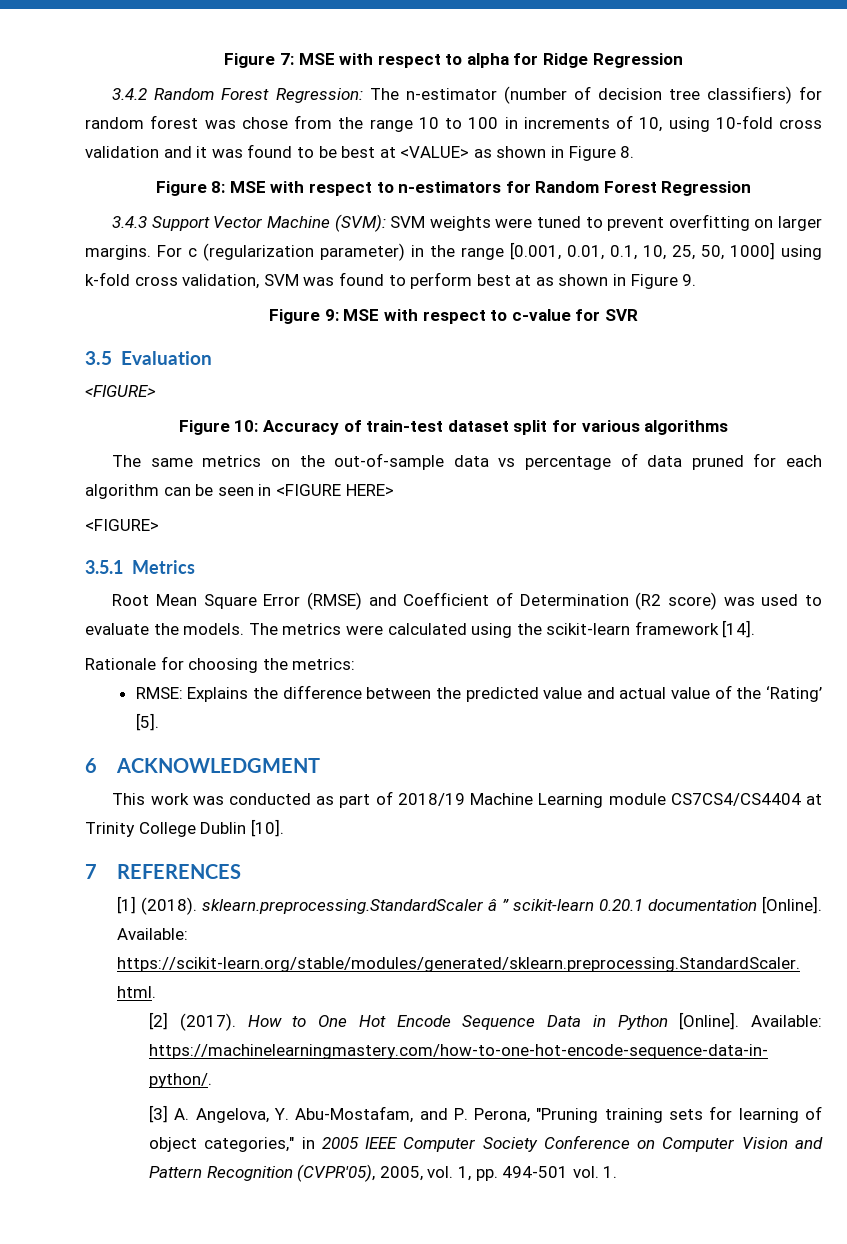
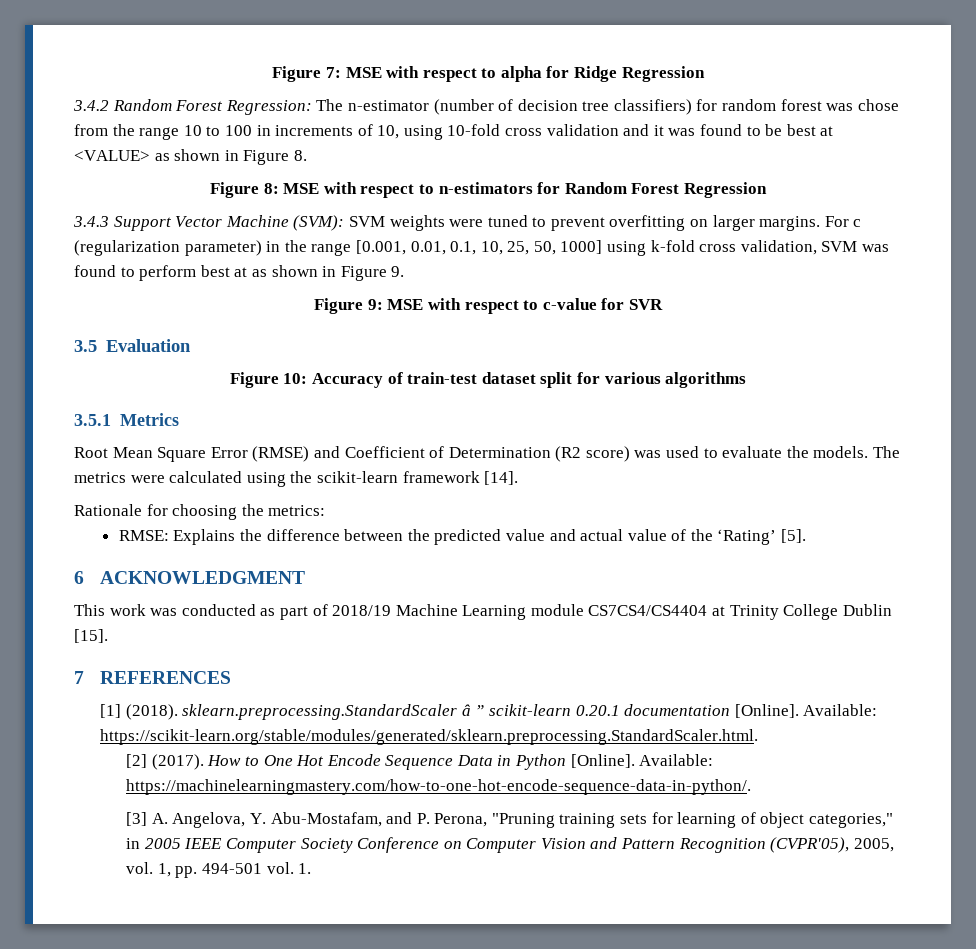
[85,385,156,397] // <FIGURE> -> (191, 345) none
[112,453,822,470] [85,484,394,499] [85,519,159,531] // The same metrics on the out-of-sample data vs percentage of data pruned for each algorithm can be seen in <FIGURE HERE> // <FIGURE> -> (747, 380) none
[250,819,284,837] [10]. -> [74,629,108,643] [15].

